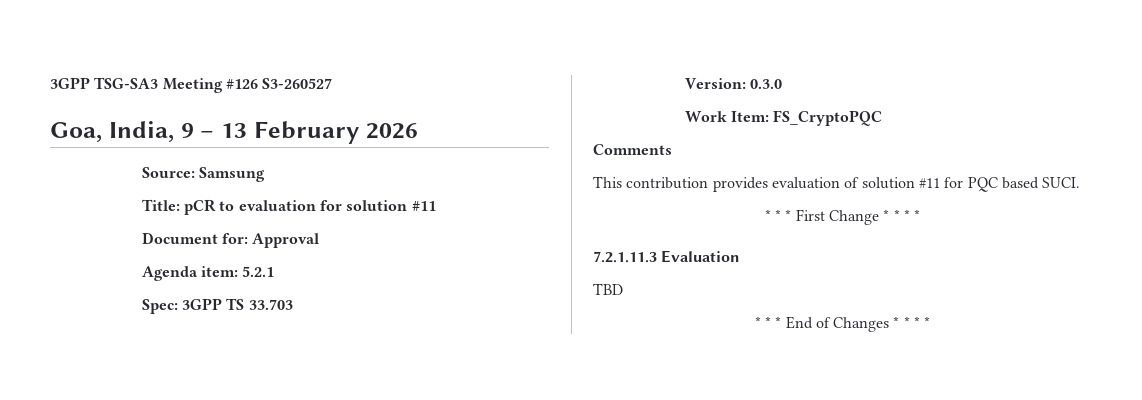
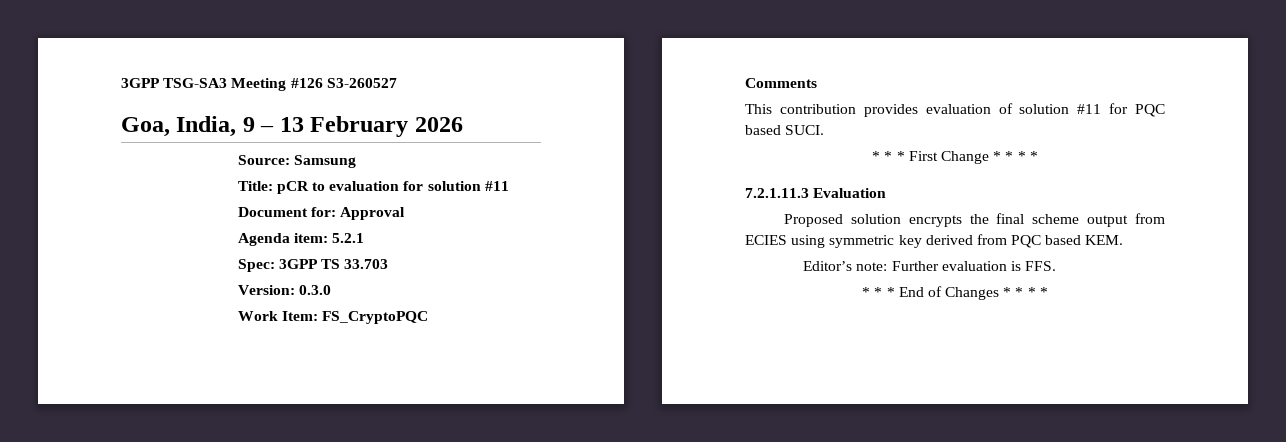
[593,283,623,295] TBD -> [784,213,1165,227] [745,234,1124,248] [803,261,1057,271] Proposed solution encrypts the final scheme output from ECIES using symmetric key derived from PQC based KEM. // Editor’s note: Further evaluation is FFS.

